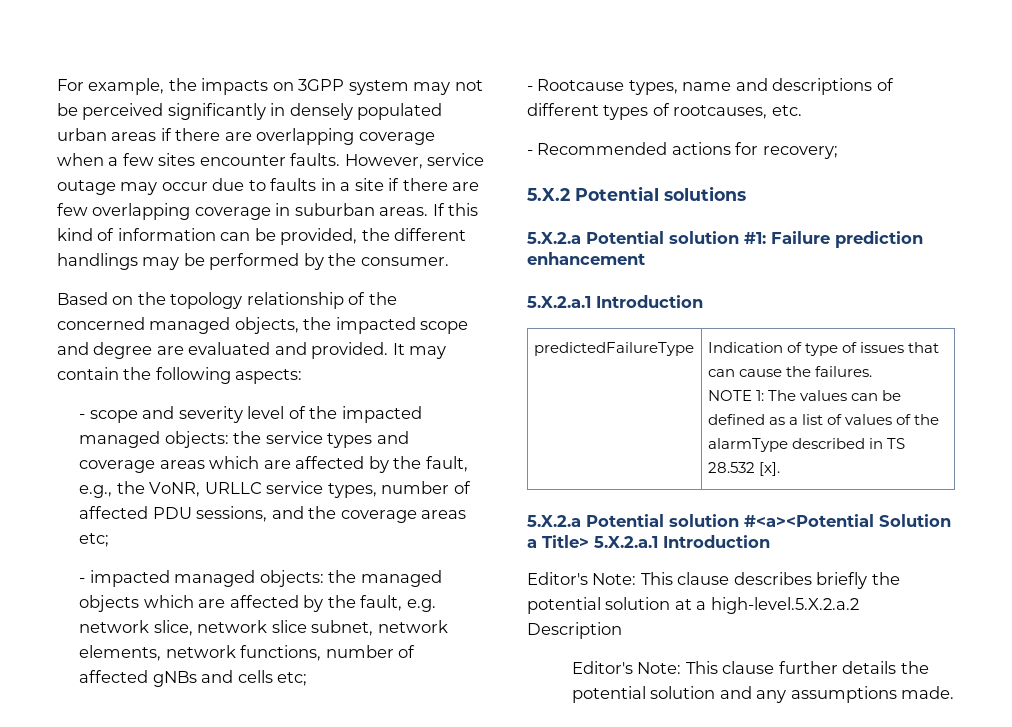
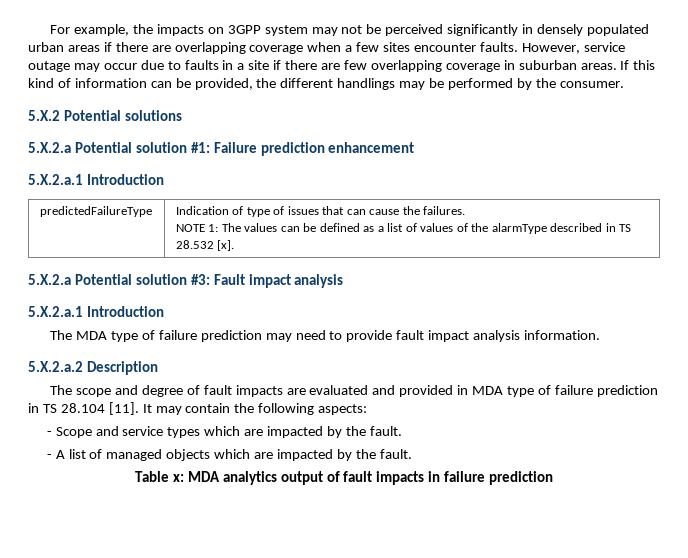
[57,292,397,309] [57,317,469,334] [57,342,447,359] [57,367,303,384] [79,406,422,423] [79,431,409,448] [79,456,468,473] [79,481,471,498] [79,506,467,523] [79,533,110,547] [79,570,442,587] [79,595,436,612] [79,620,448,636] [79,645,416,661] [79,670,308,687] [527,78,894,95] [527,103,802,120] [527,142,838,159] // Based on the topology relationship of the concerned managed objects, the impacted scope and degree are evaluated and provided. It may contain the following aspects: // - scope and severity level of the impacted managed objects: the service types and coverage areas which are affected by the fault, e.g., the VoNR, URLLC service types, number of affected PDU sessions, and the coverage areas etc; // - impacted managed objects: the managed objects which are affected by the fault, e.g. network slice, network slice subnet, network elements, network functions, number of affected gNBs and cells etc; // - Rootcause types, name and descriptions of different types of rootcauses, etc. // - Recommended actions for recovery; -> (624, 84) none
[744,514,951,527] [527,535,770,548] [527,572,900,589] [527,597,859,614] [527,622,622,639] [571,661,929,674] [571,686,955,703] #<a><Potential Solution a Title> 5.X.2.a.1 Introduction // Editor's Note: This clause describes briefly the potential solution at a high-level.5.X.2.a.2 Description // Editor's Note: This clause further details the potential solution and any assumptions made. -> [190,274,344,288] [28,306,164,317] [50,330,601,342] [28,361,158,375] [50,385,658,397] [28,402,368,415] [46,426,402,438] [46,449,412,461] [134,471,554,485] #3: Fault impact analysis // 5.X.2.a.1 Introduction // The MDA type of failure prediction may need to provide fault impact analysis information. // 5.X.2.a.2 Description // The scope and degree of fault impacts are evaluated and provided in MDA type of failure prediction in TS 28.104 [11]. It may contain the following aspects: // - Scope and service types which are impacted by the fault. // - A list of managed objects which are impacted by the fault. // Table x: MDA analytics output of fault impacts in failure prediction

